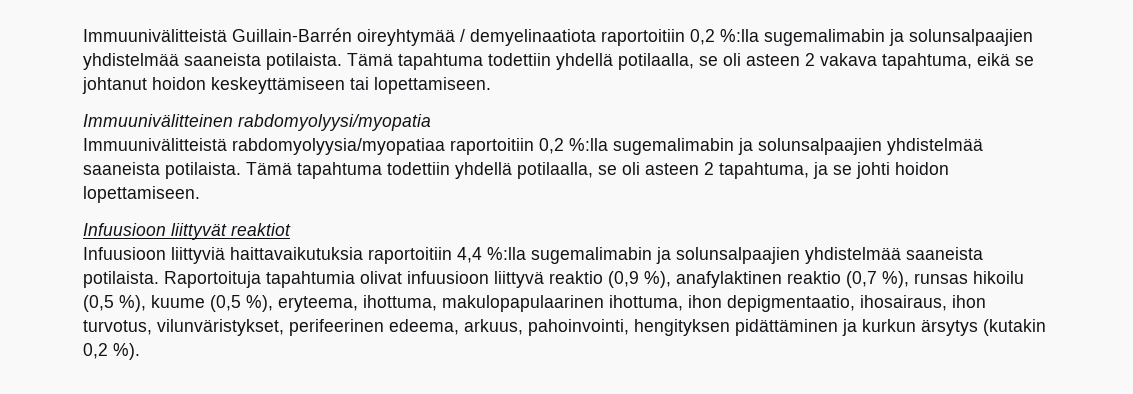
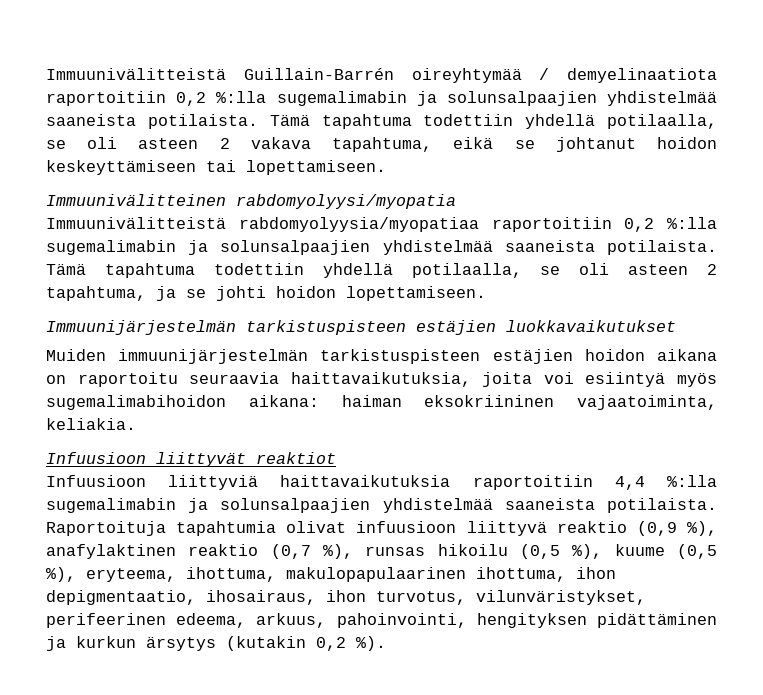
(200, 194) none -> [46,320,676,335] [46,349,717,364] [46,372,717,387] [46,395,717,410] [46,418,136,430] // Immuunijärjestelmän tarkistuspisteen estäjien luokkavaikutukset // Muiden immuunijärjestelmän tarkistuspisteen estäjien hoidon aikana on raportoitu seuraavia haittavaikutuksia, joita voi esiintyä myös sugemalimabihoidon aikana: haiman eksokriininen vajaatoiminta, keliakia.

